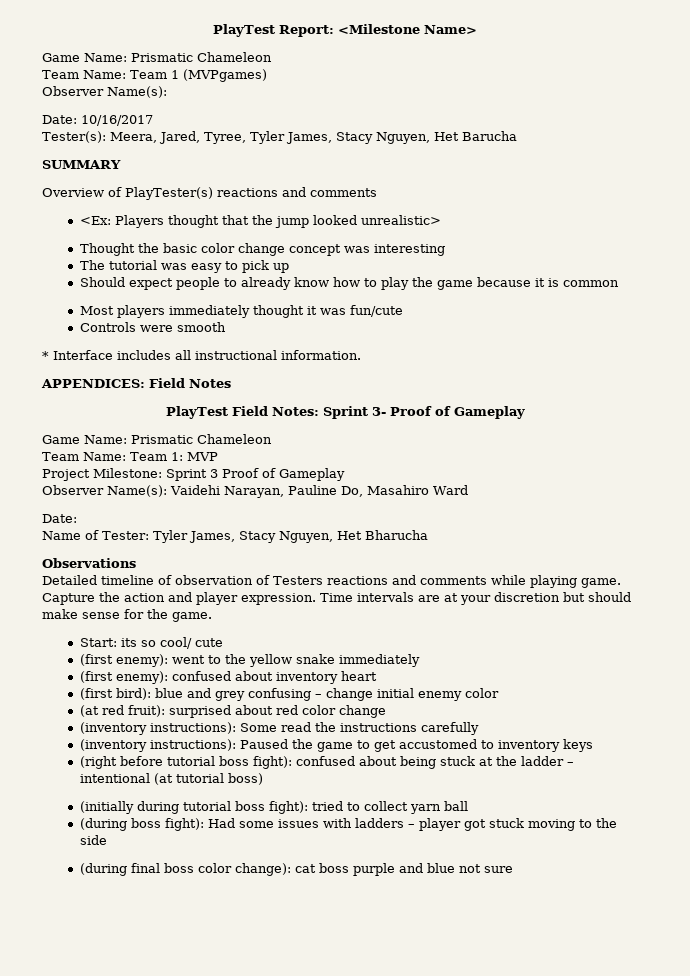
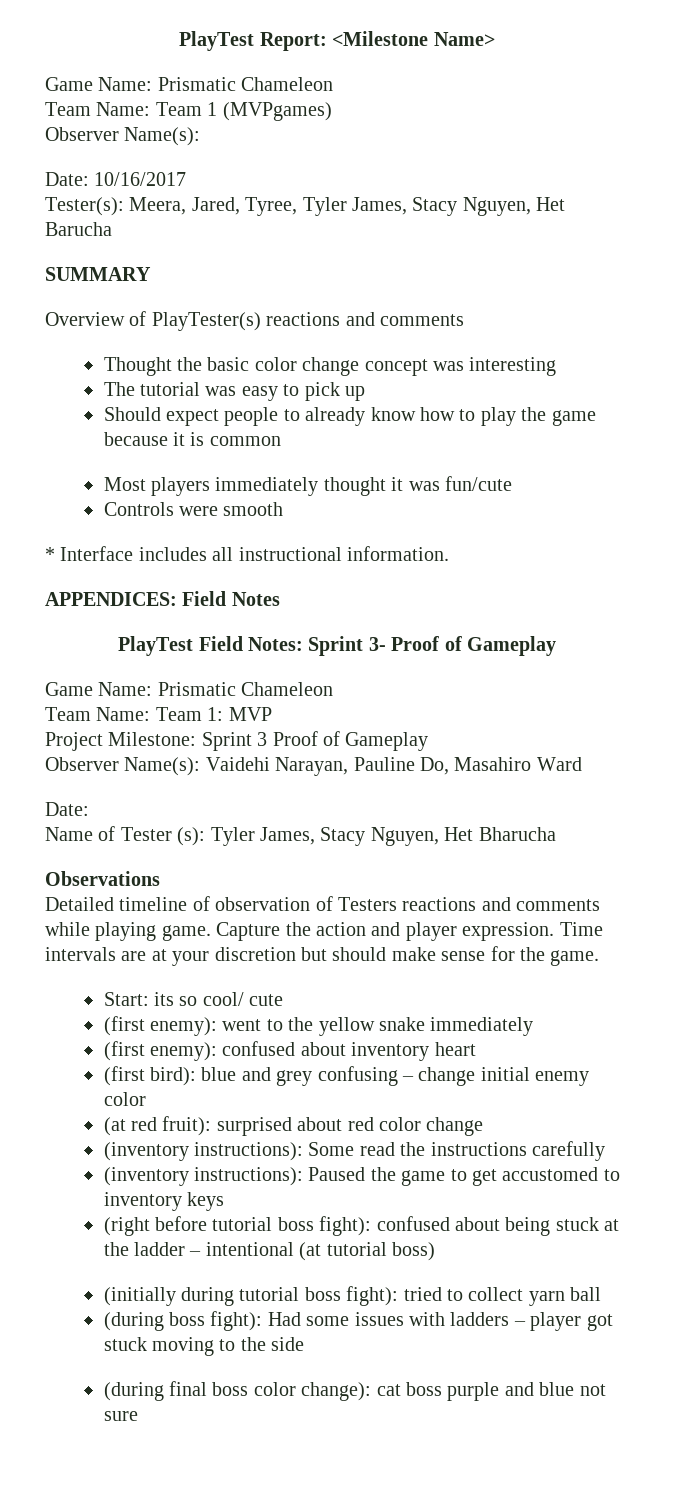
[80,215,442,228] // <Ex: Players thought that the jump looked unrealistic> -> (464, 320) none
[102,531,149,540] Tester: -> [120,827,206,846] Tester (s):

